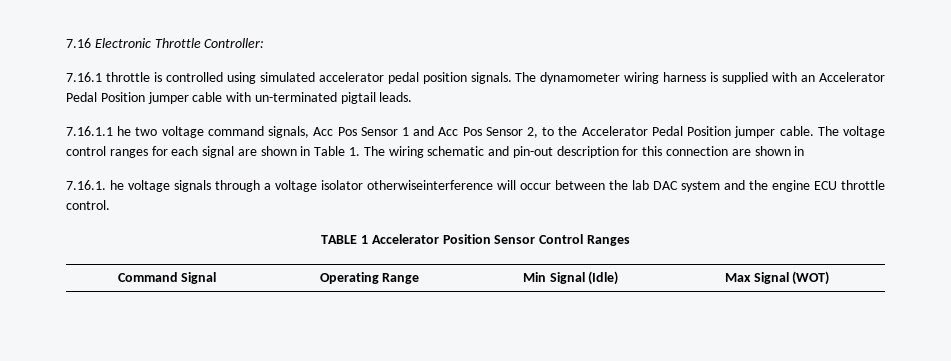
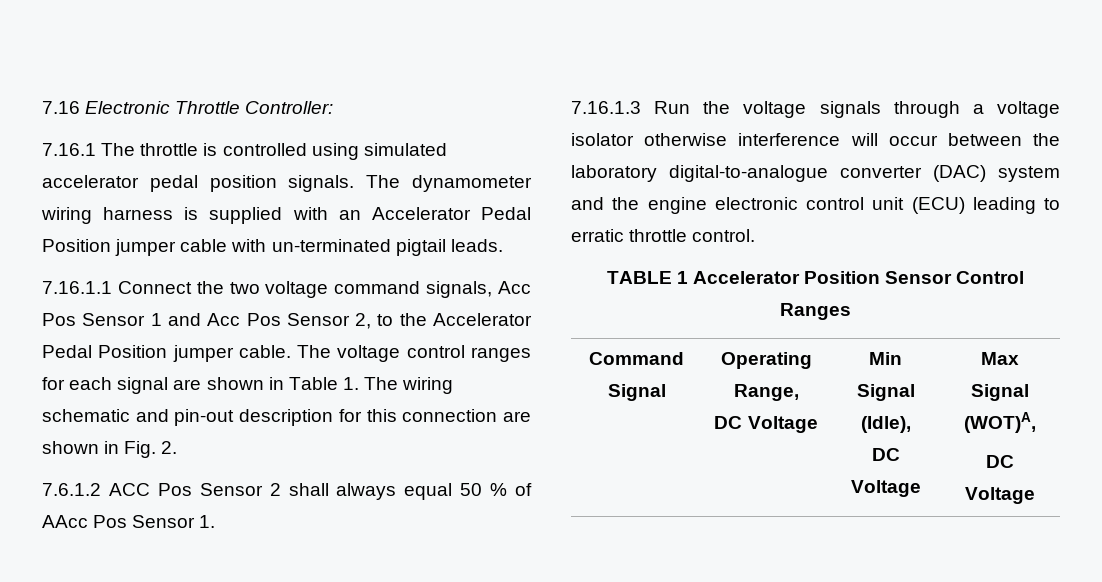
(102, 77) none -> [101,143,136,156] The
[117,126,132,136] he -> [117,281,224,294] Connect the
[66,180,124,190] // 7.16.1. he -> [124,441,178,458] [42,483,532,500] [42,515,216,528] [571,101,731,114] Fig. 2. // 7.6.1.2 ACC Pos Sensor 2 shall always equal 50 % of AAcc Pos Sensor 1. // 7.16.1.3 Run the
[367,180,493,190] otherwiseinterference -> [644,133,841,146] otherwise interference
[632,180,837,192] lab DAC system and the engine ECU -> [571,165,1060,182] [571,197,1060,214] [571,229,624,242] laboratory digital-to-analogue converter (DAC) system and the engine electronic control unit (ECU) leading to erratic
[382,273,420,284] Range -> [733,384,799,401] [714,416,818,433] Range, // DC Voltage
[588,271,619,285] (Idle) -> [860,416,911,433] [871,448,900,461] [850,480,921,497] (Idle), // DC Voltage
[792,271,830,285] (WOT) -> [964,412,1036,433] [986,455,1014,468] [965,487,1035,504] (WOT)A, // DC Voltage

